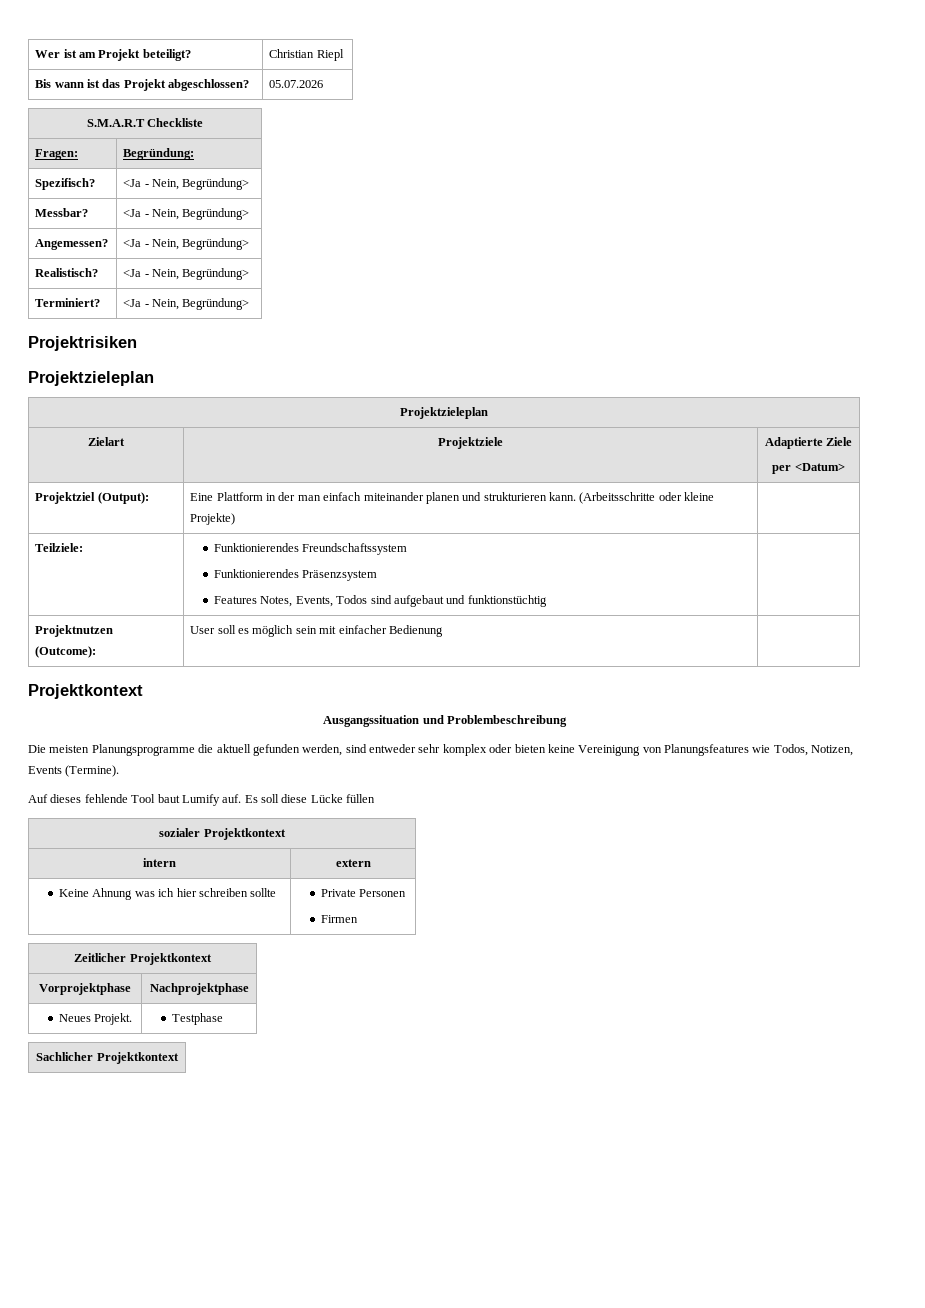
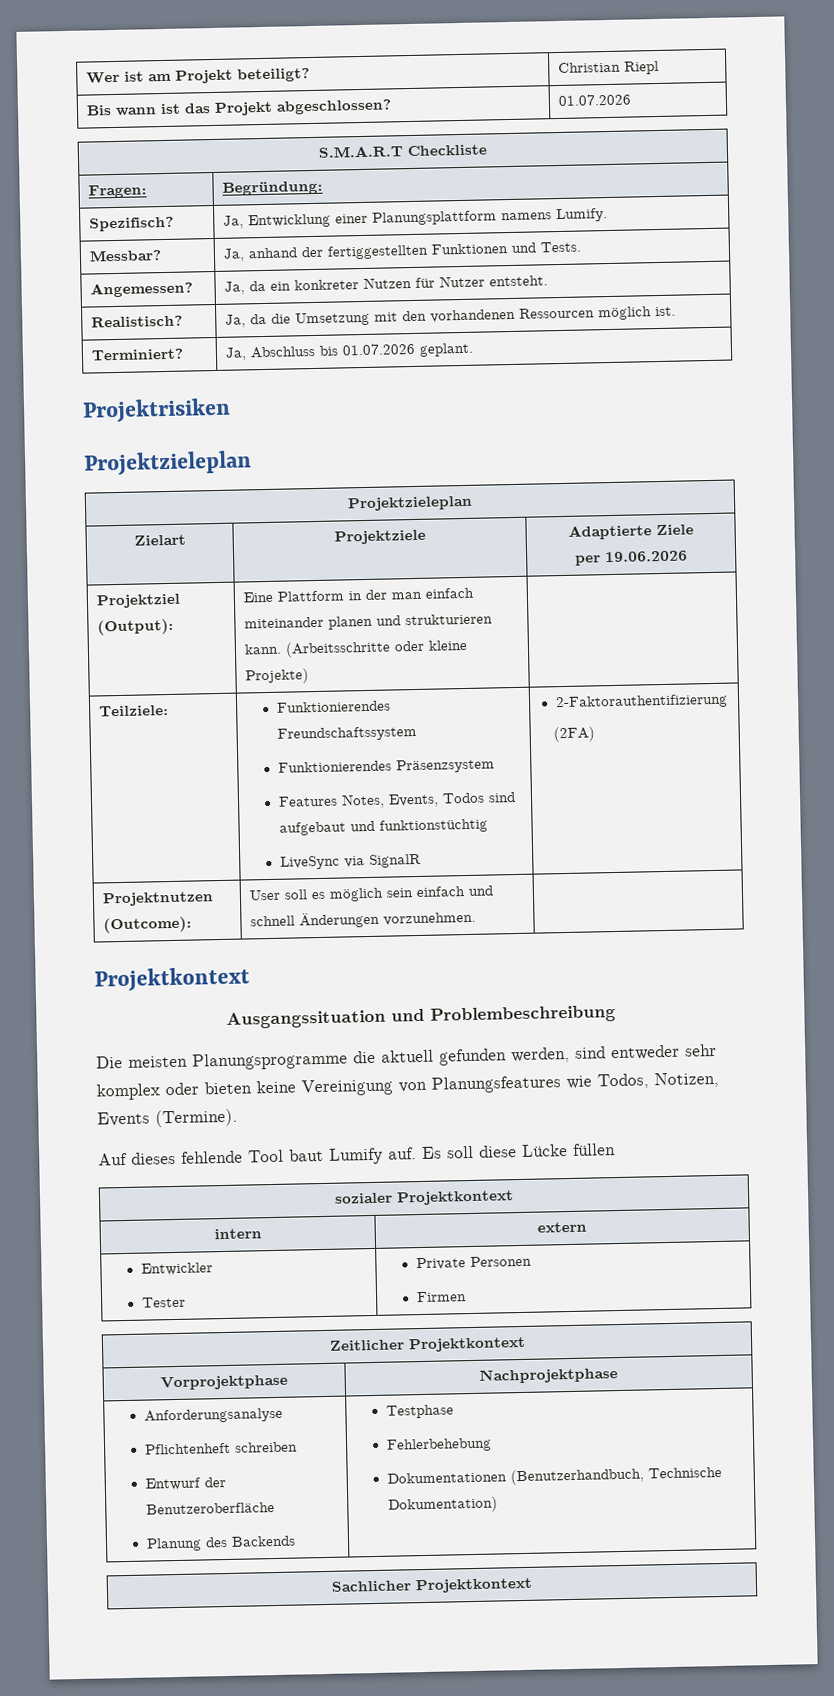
[269,80,324,88] 05.07.2026 -> [558,93,632,106] 01.07.2026
[123,178,250,190] [35,208,89,217] [123,208,250,220] [35,239,109,250] [123,238,250,250] [35,268,99,277] [123,268,250,280] [35,298,101,307] [123,298,250,310] <Ja - Nein, Begründung> // Messbar? | <Ja - Nein, Begründung> // Angemessen? | <Ja - Nein, Begründung> // Realistisch? | <Ja - Nein, Begründung> // Terminiert? | <Ja - Nein, Begründung> -> [223,208,609,229] [89,249,163,262] [223,241,582,262] [90,281,194,298] [224,275,549,295] [91,315,184,328] [225,306,677,328] [91,348,185,361] [225,342,475,361] Ja, Entwicklung einer Planungsplattform namens Lumify. // Messbar? | Ja, anhand der fertiggestellten Funktionen und Tests. // Angemessen? | Ja, da ein konkreter Nutzen für Nutzer entsteht. // Realistisch? | Ja, da die Umsetzung mit den vorhandenen Ressourcen möglich ist. // Terminiert? | Ja, Abschluss bis 01.07.2026 geplant.
[794,463,845,471] <Datum> -> [605,550,688,563] 19.06.2026
(547, 601) | -> [279,853,421,870] [554,693,728,711] [553,726,596,743] // LiveSync via SignalR | 2-Faktorauthentifizierung // (2FA)
[319,625,443,637] mit einfacher Bedienung -> [416,885,494,898] [250,911,477,929] einfach und schnell Änderungen vorzunehmen.
[59,888,277,900] Keine Ahnung was ich hier schreiben sollte -> [140,1262,213,1276] [141,1296,186,1308] Entwickler // Tester
[59,1013,133,1025] [172,1013,224,1025] Neues Projekt. | Testphase -> [143,1407,283,1424] [144,1441,298,1455] [144,1477,226,1491] [145,1502,275,1515] [145,1535,296,1552] [385,1404,454,1419] [385,1437,492,1453] [386,1466,722,1486] [387,1496,498,1514] Anforderungsanalyse // Pflichtenheft schreiben // Entwurf der Benutzeroberfläche // Planung des Backends | Testphase // Fehlerbehebung // Dokumentationen (Benutzerhandbuch, Technische Dokumentation)

